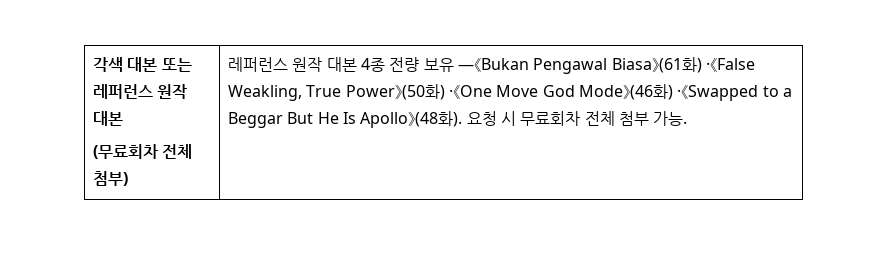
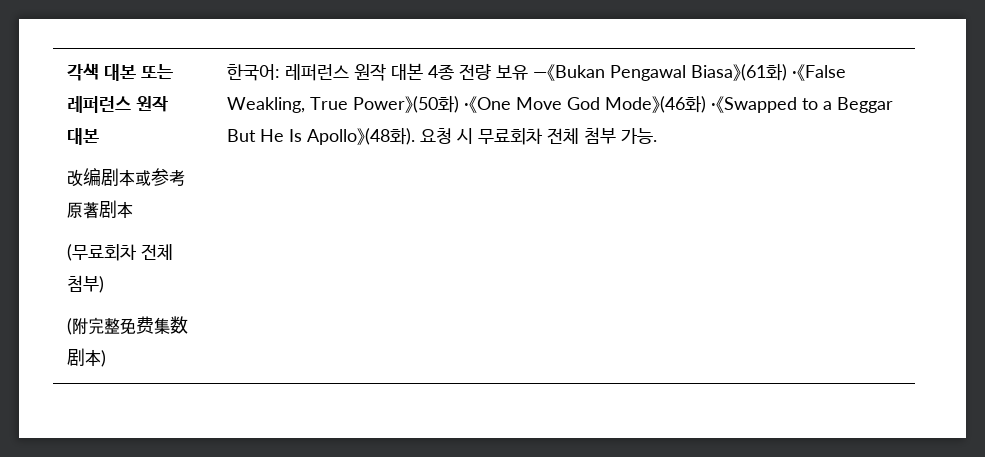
[93,144,193,159] [93,171,129,186] (무료회차 전체 첨부) | -> [66,168,185,187] [66,200,133,219] [66,244,173,261] [66,275,104,293] [66,316,188,335] [66,348,106,367] [226,64,280,81] 改编剧本或参考原著剧本 // (무료회차 전체 첨부) // (附完整免费集数剧本) | 한국어:

